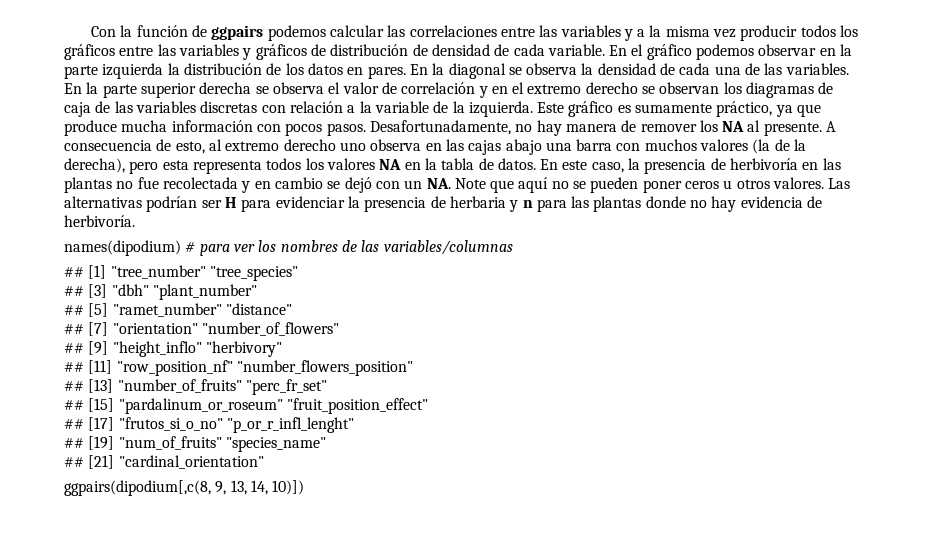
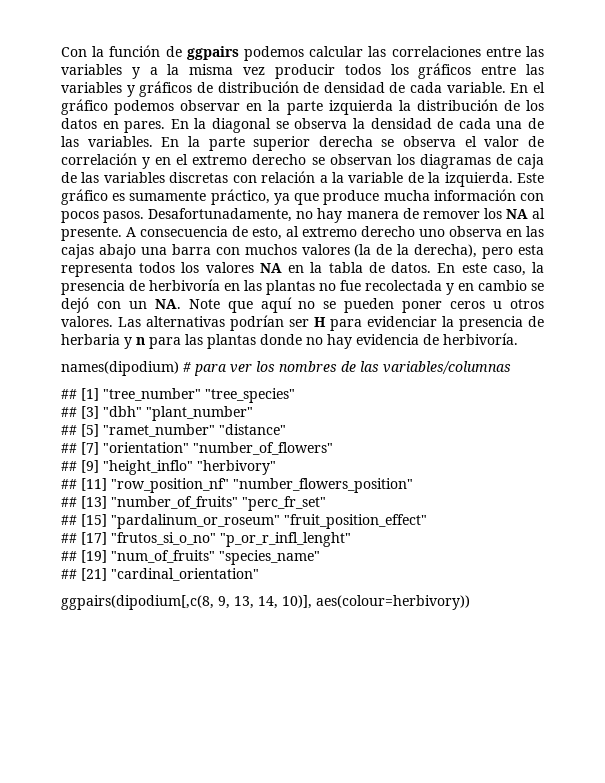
[272,480,305,495] 10)]) -> [282,595,470,610] 10)], aes(colour=herbivory))

